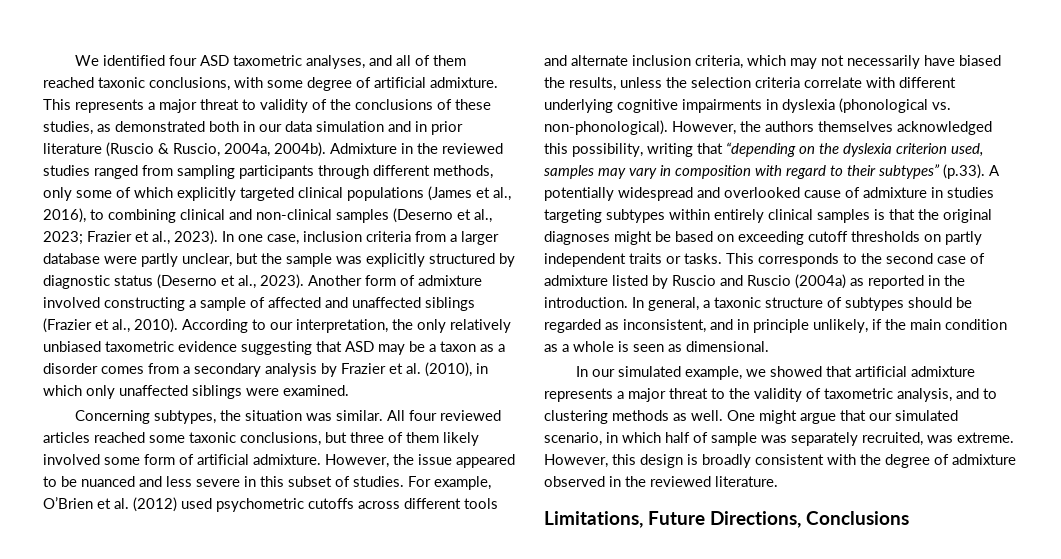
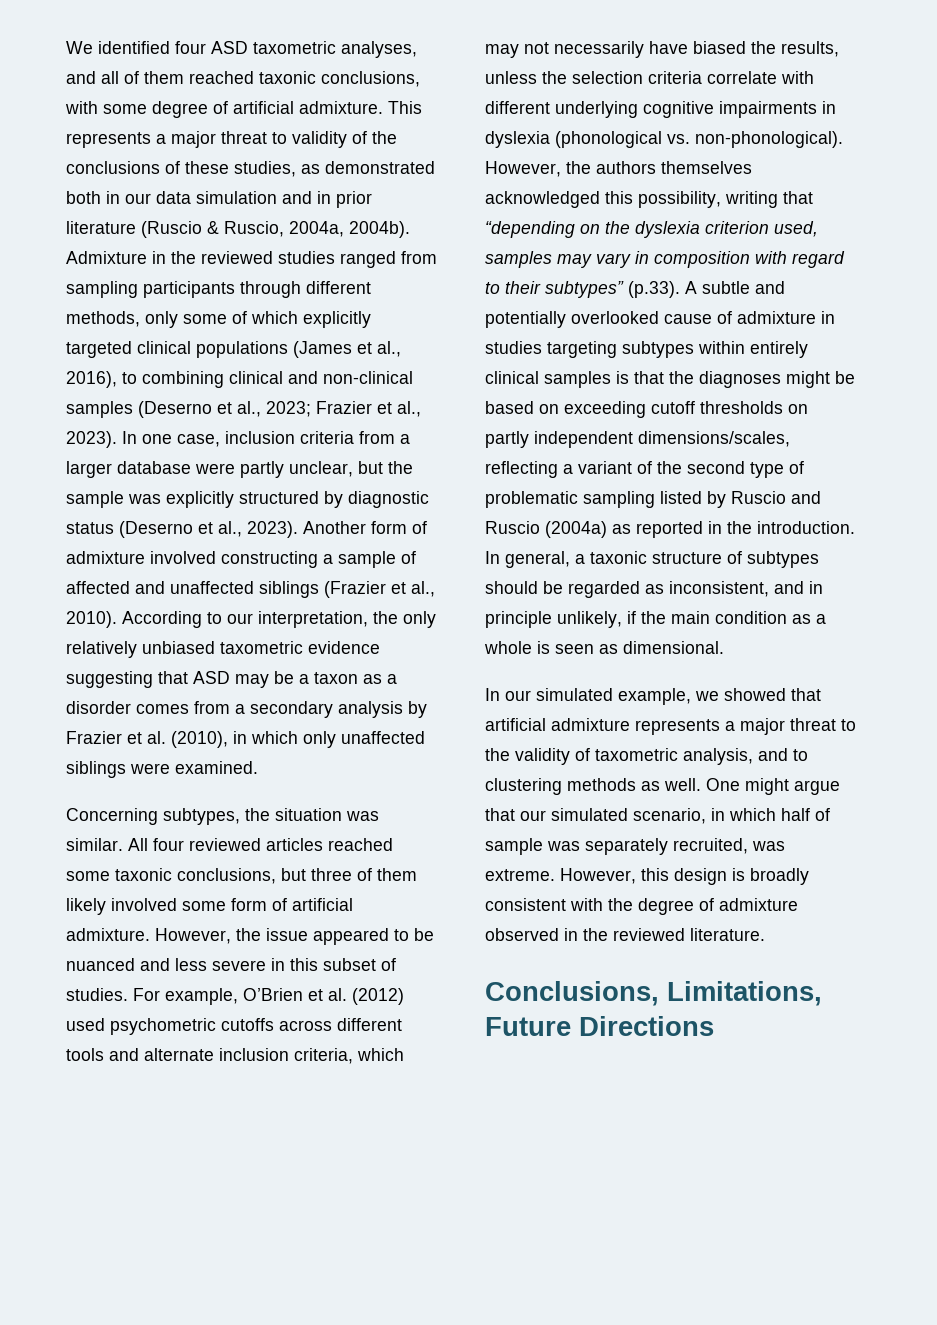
[544,187,720,201] potentially widespread and -> [702,281,785,294] [485,311,566,328] subtle and potentially
[943,209,992,223] original -> (694, 377) none
[629,253,985,267] [544,275,608,286] traits or tasks. This corresponds to the second case of admixture -> [638,431,790,447] [485,461,804,478] [485,491,655,508] dimensions/scales, reflecting a variant of the second type of problematic sampling
(778, 481) none -> [485,981,659,1006] Conclusions,
[710,511,909,528] Directions, Conclusions -> [579,1016,714,1036] Directions

